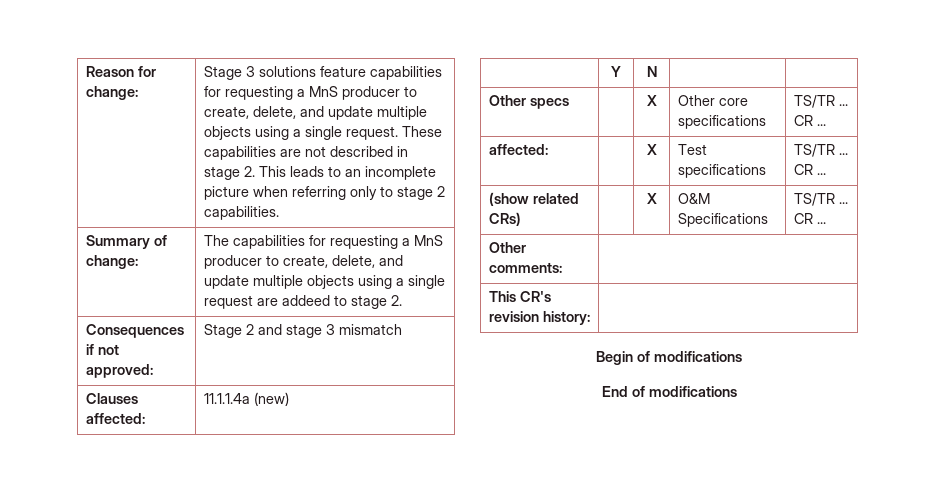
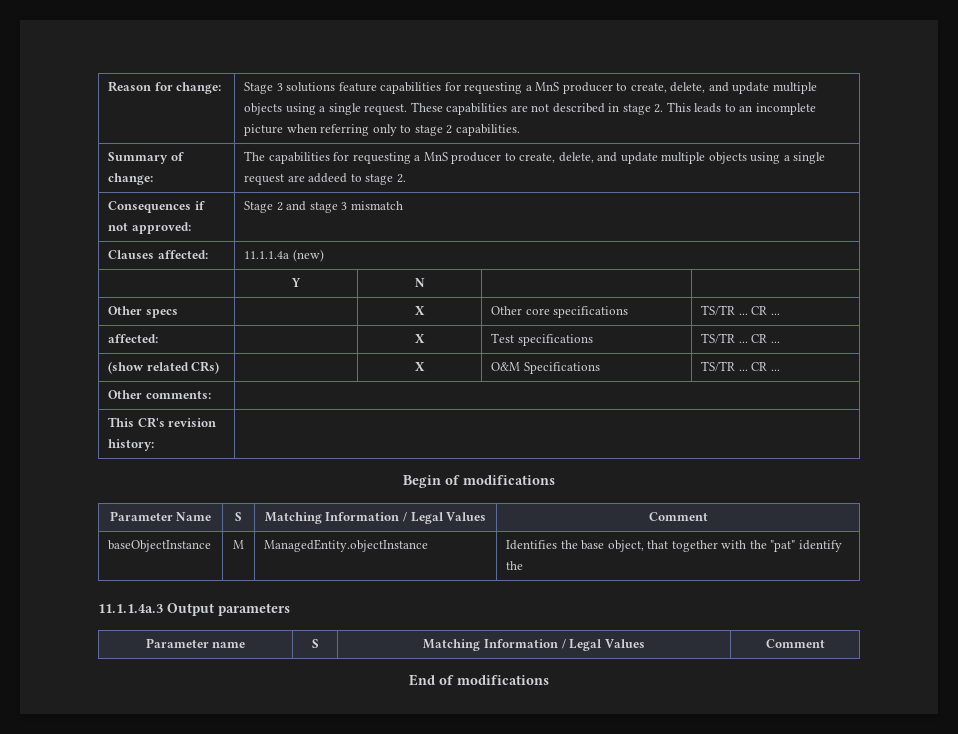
(742, 356) none -> [109,511,212,521] [235,512,242,521] [264,512,487,524] [648,512,708,521] [108,540,212,552] [233,540,244,549] [264,539,429,552] [506,540,842,552] [506,561,524,570] [98,603,290,616] [145,638,246,648] [311,639,319,648] [423,639,645,651] [765,639,825,648] // Parameter Name | S | Matching Information / Legal Values | Comment // baseObjectInstance | M | ManagedEntity.objectInstance | Identifies the base object, that together with the "pat" identify the // 11.1.1.4a.3 Output parameters // Parameter name | S | Matching Information / Legal Values | Comment

